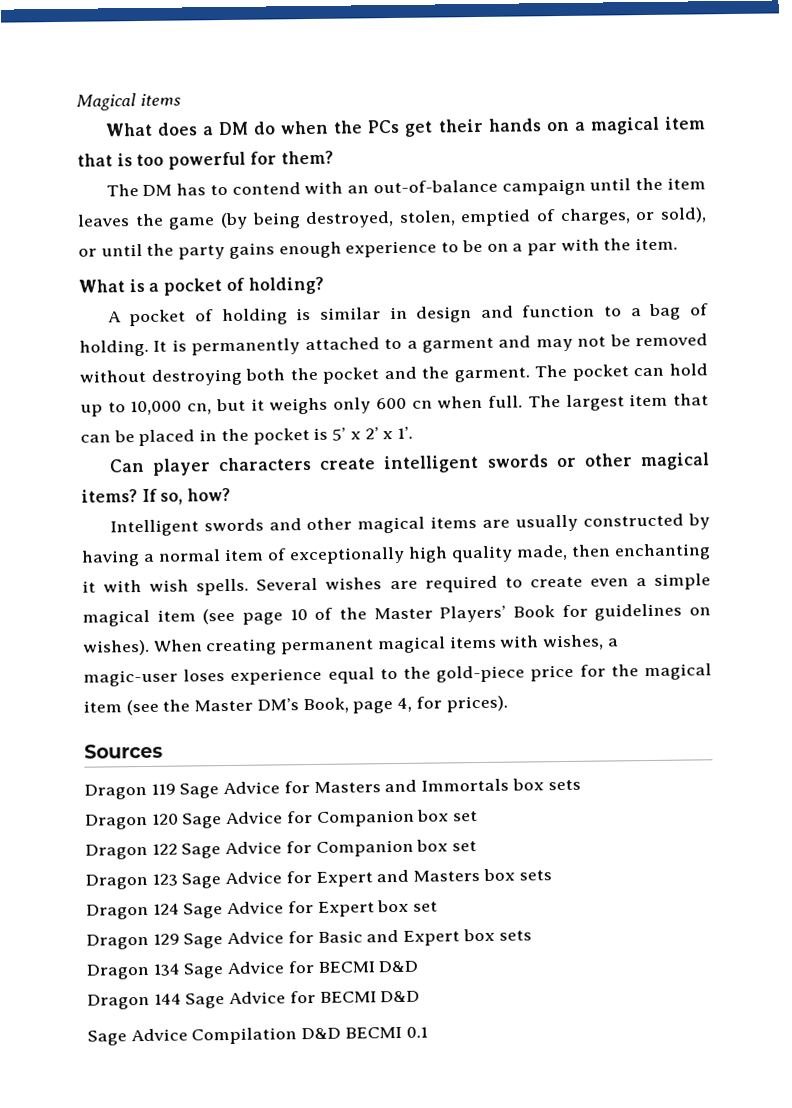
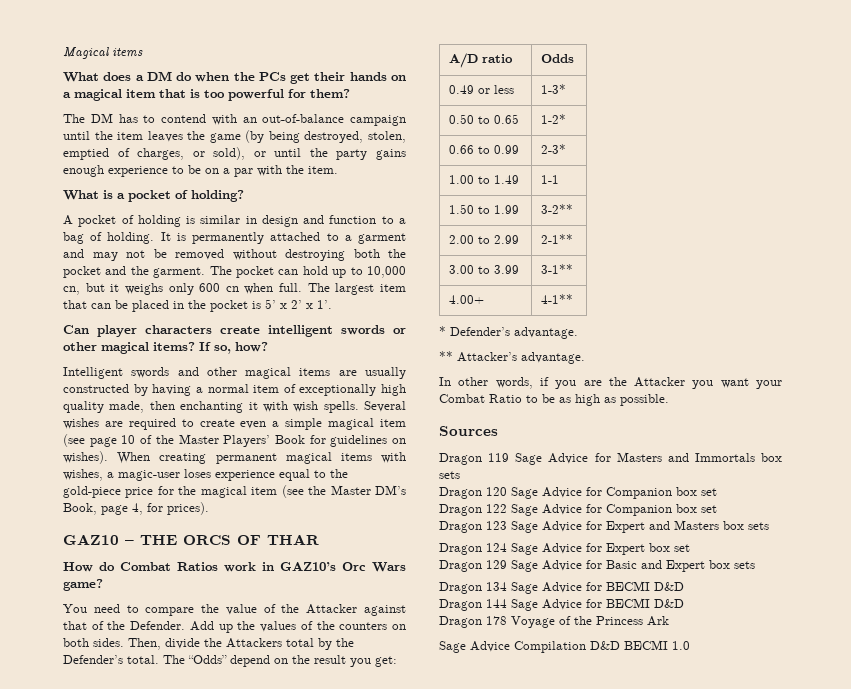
(508, 704) none -> [63,534,319,545] [63,562,406,572] [63,579,103,591] [63,604,406,616] [63,621,406,633] [63,638,354,650] [63,655,397,667] [449,53,514,68] [541,54,575,63] [449,85,515,94] [541,84,567,94] [449,114,520,124] [541,114,567,124] [449,145,520,154] [541,144,567,154] [449,175,520,184] [541,175,560,184] [449,204,520,214] [541,204,574,214] [449,235,520,244] [541,234,574,244] [449,265,520,274] [541,264,574,274] [449,295,485,304] [541,294,574,304] [439,326,578,339] [439,351,585,364] [439,377,782,389] [439,394,669,406] // GAZ10 – THE ORCS OF THAR // How do Combat Ratios work in GAZ10’s Orc Wars game? // You need to compare the value of the Attacker against that of the Defender. Add up the values of the counters on both sides. Then, divide the Attackers total by the Defender’s total. The “Odds” depend on the result you get: // A/D ratio | Odds // 0.49 or less | 1-3* // 0.50 to 0.65 | 1-2* // 0.66 to 0.99 | 2-3* // 1.00 to 1.49 | 1-1 // 1.50 to 1.99 | 3-2** // 2.00 to 2.99 | 2-1** // 3.00 to 3.99 | 3-1** // 4.00+ | 4-1** // * Defender’s advantage. // ** Attacker’s advantage. // In other words, if you are the Attacker you want your Combat Ratio to be as high as possible.
(421, 996) none -> [439,616,669,628] // Dragon 178 Voyage of the Princess Ark
[405,1026,428,1038] 0.1 -> [672,641,690,650] 1.0

